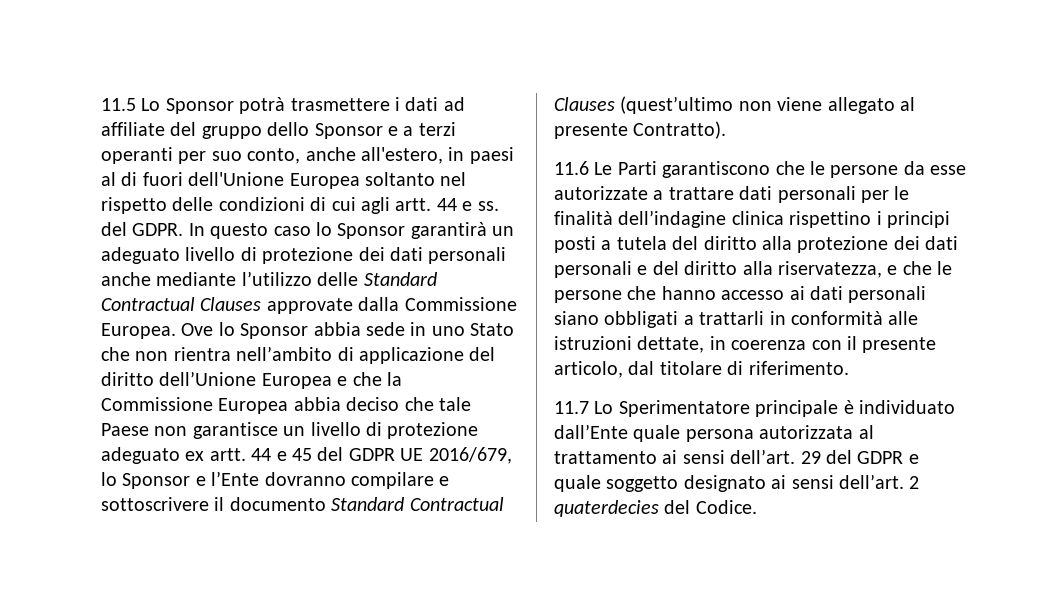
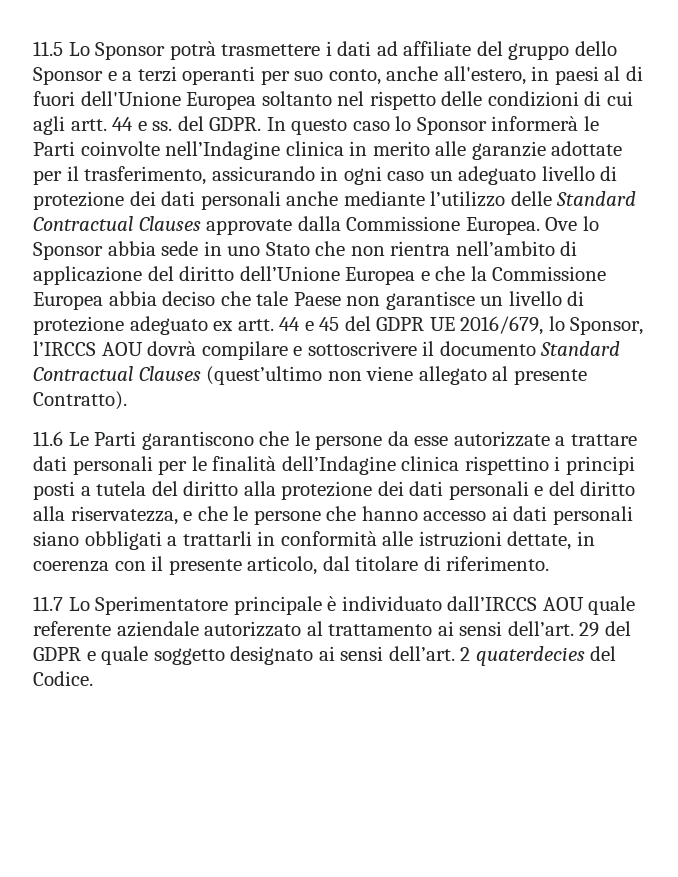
[410,222,487,239] garantirà -> [491,116,599,131] [33,141,623,160] [33,166,425,185] informerà le Parti coinvolte nell’Indagine clinica in merito alle garanzie adottate per il trasferimento, assicurando in ogni caso
[122,471,346,489] Sponsor e l’Ente dovranno -> [570,317,644,335] [33,341,197,356] Sponsor, l’IRCCS AOU dovrà
[618,210,727,228] dell’indagine -> [281,456,396,475] dell’Indagine
[554,424,854,442] dall’Ente quale persona autorizzata -> [447,596,636,615] [33,621,302,637] dall’IRCCS AOU quale referente aziendale autorizzato

